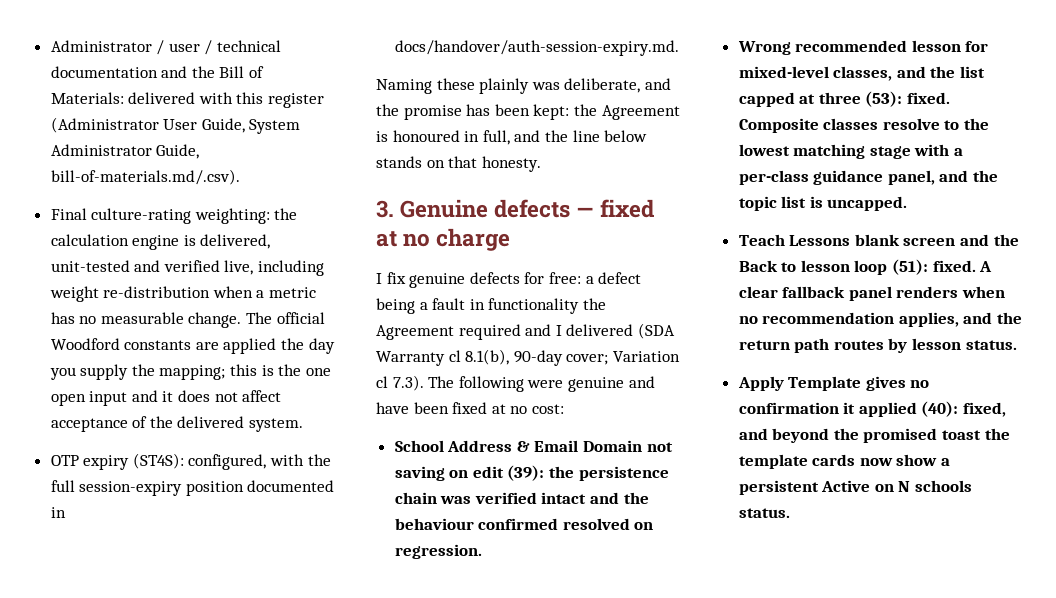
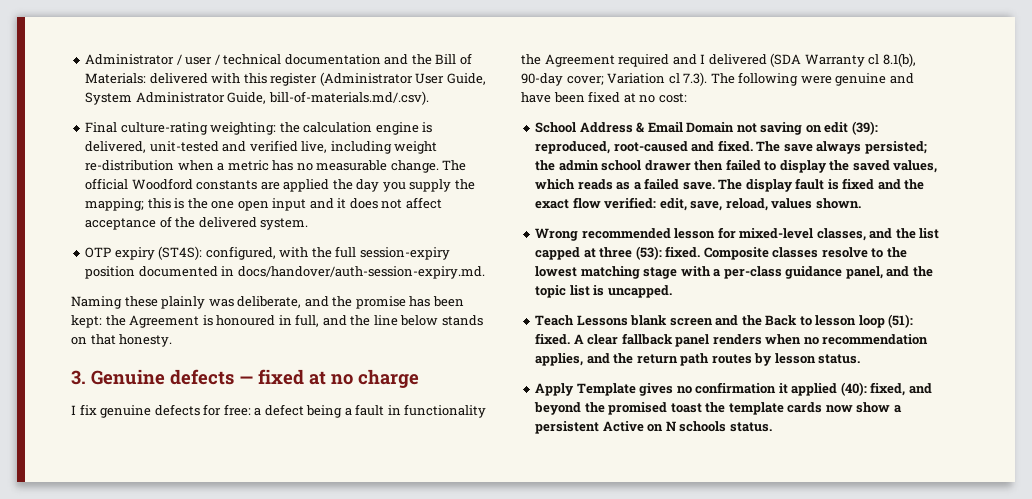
[549,466,669,481] [394,492,649,504] [394,518,654,530] [394,544,482,559] the persistence chain was verified intact and the behaviour confirmed resolved on regression. -> [535,140,927,154] [535,159,938,173] [535,178,925,192] [535,197,861,211] reproduced, root-caused and fixed. The save always persisted; the admin school drawer then failed to display the saved values, which reads as a failed save. The display fault is fixed and the exact flow verified: edit, save, reload, values shown.

